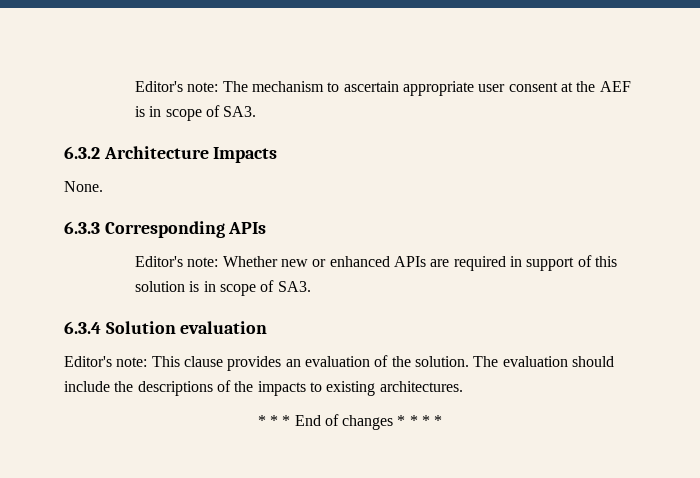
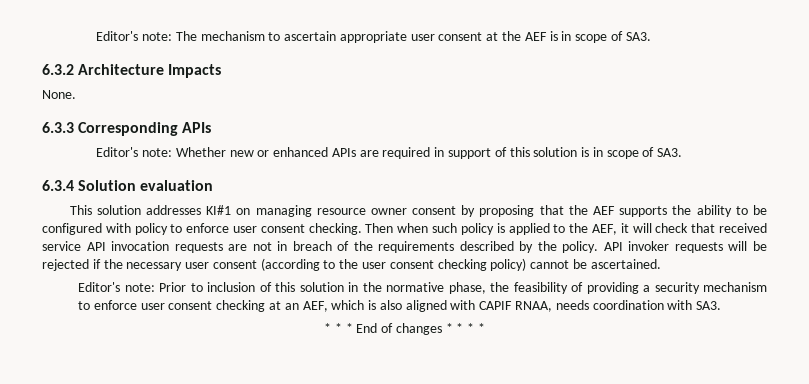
[64,355,614,371] [64,380,463,396] Editor's note: This clause provides an evaluation of the solution. The evaluation should include the descriptions of the impacts to existing architectures. -> [69,205,767,217] [42,223,768,235] [42,241,767,253] [42,258,661,271] [78,282,768,294] [78,300,722,312] This solution addresses KI#1 on managing resource owner consent by proposing that the AEF supports the ability to be configured with policy to enforce user consent checking. Then when such policy is applied to the AEF, it will check that received service API invocation requests are not in breach of the requirements described by the policy. API invoker requests will be rejected if the necessary user consent (according to the user consent checking policy) cannot be ascertained. // Editor's note: Prior to inclusion of this solution in the normative phase, the feasibility of providing a security mechanism to enforce user consent checking at an AEF, which is also aligned with CAPIF RNAA, needs coordination with SA3.

